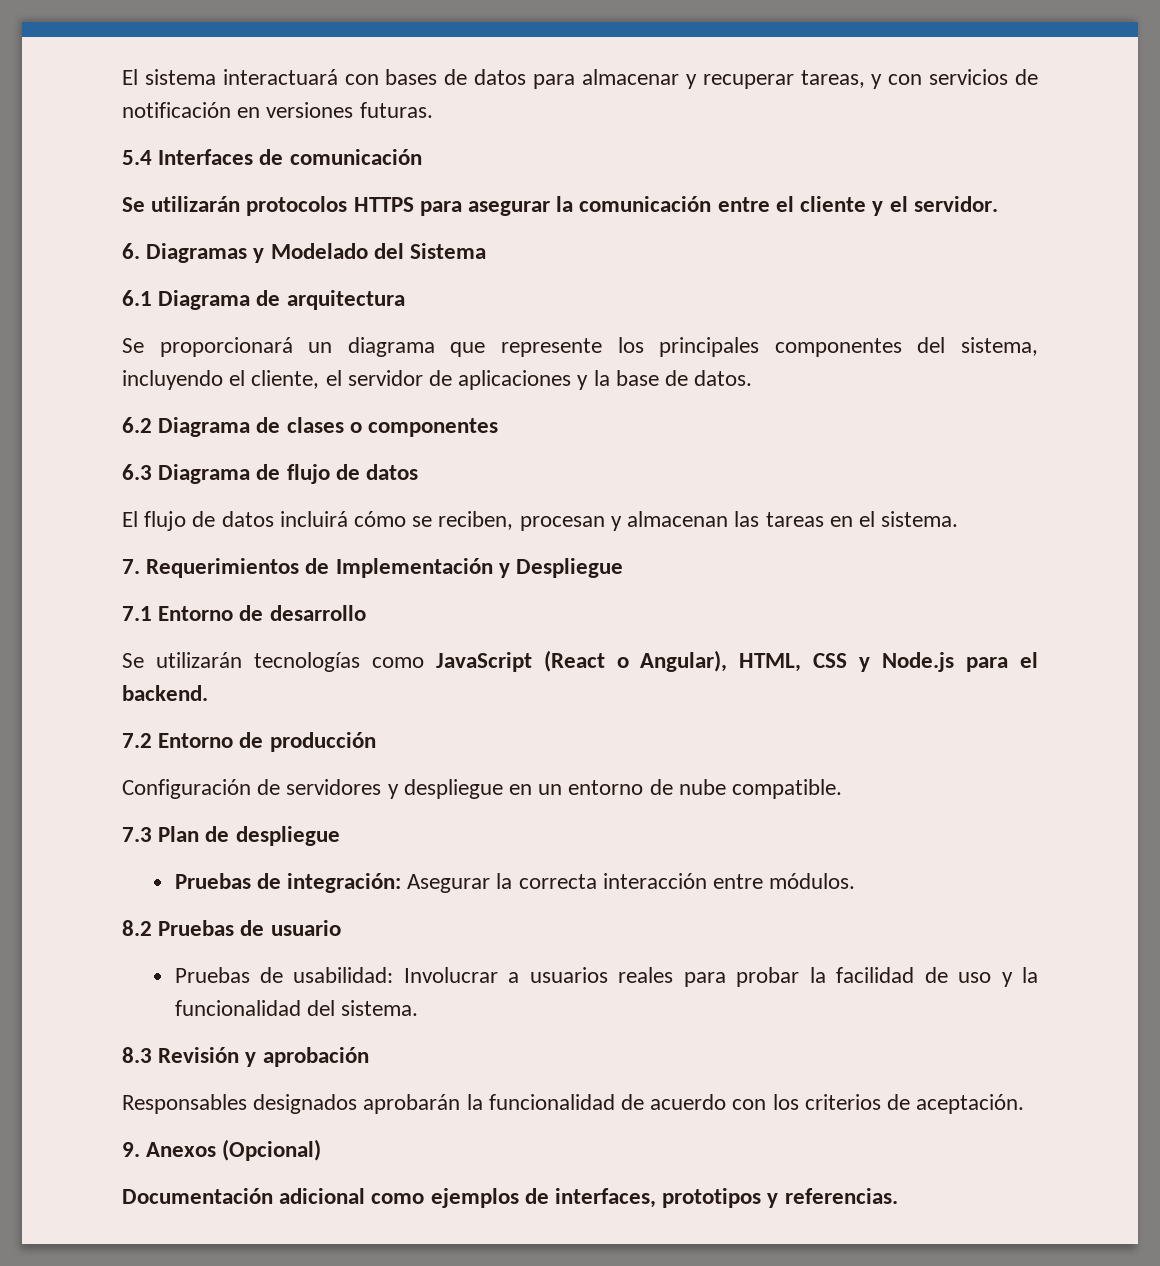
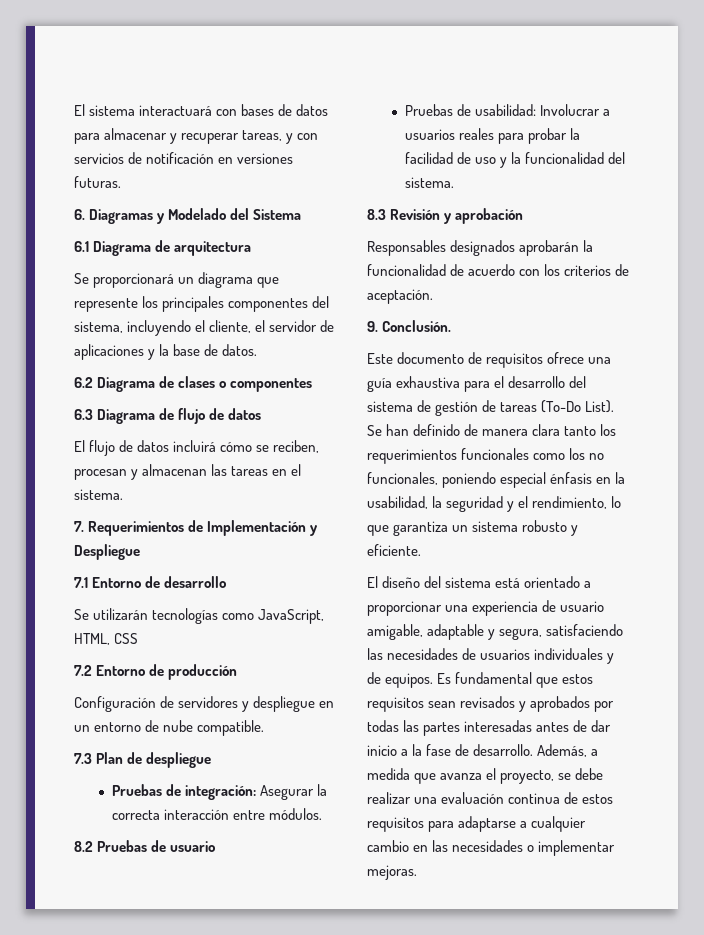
[122,149,422,165] [122,196,998,216] // 5.4 Interfaces de comunicación // Se utilizarán protocolos HTTPS para asegurar la comunicación entre el cliente y el servidor. -> (121, 182) none
[435,650,1038,672] [122,685,208,701] JavaScript (React o Angular), HTML, CSS y Node.js para el backend. -> [258,609,325,624] [74,633,139,645] JavaScript, HTML, CSS
[146,1139,322,1161] [122,1188,898,1208] Anexos (Opcional) // Documentación adicional como ejemplos de interfaces, prototipos y referencias. -> [382,320,452,332] [367,352,612,368] [367,376,587,392] [367,400,615,416] [367,424,617,436] [367,448,605,464] [367,472,626,488] [367,496,622,512] [367,520,579,536] [367,544,421,556] [367,576,592,588] [367,600,605,616] [367,624,624,640] [367,648,615,664] [367,672,594,688] [367,696,615,712] [367,720,612,736] [367,744,599,757] [367,768,604,784] [367,792,614,804] [367,816,587,832] [367,840,616,856] [367,865,417,880] Conclusión. // Este documento de requisitos ofrece una guía exhaustiva para el desarrollo del sistema de gestión de tareas (To-Do List). Se han definido de manera clara tanto los requerimientos funcionales como los no funcionales, poniendo especial énfasis en la usabilidad, la seguridad y el rendimiento, lo que garantiza un sistema robusto y eficiente. // El diseño del sistema está orientado a proporcionar una experiencia de usuario amigable, adaptable y segura, satisfaciendo las necesidades de usuarios individuales y de equipos. Es fundamental que estos requisitos sean revisados y aprobados por todas las partes interesadas antes de dar inicio a la fase de desarrollo. Además, a medida que avanza el proyecto, se debe realizar una evaluación continua de estos requisitos para adaptarse a cualquier cambio en las necesidades o implementar mejoras.

